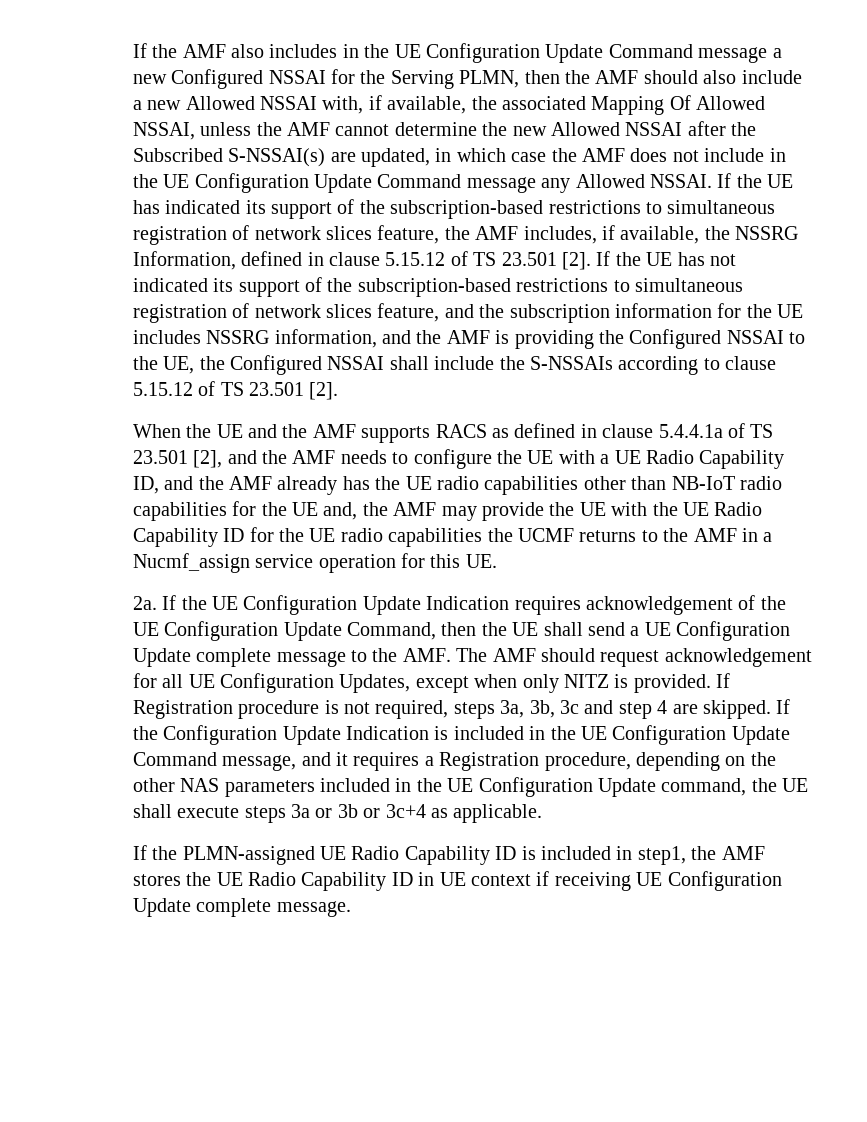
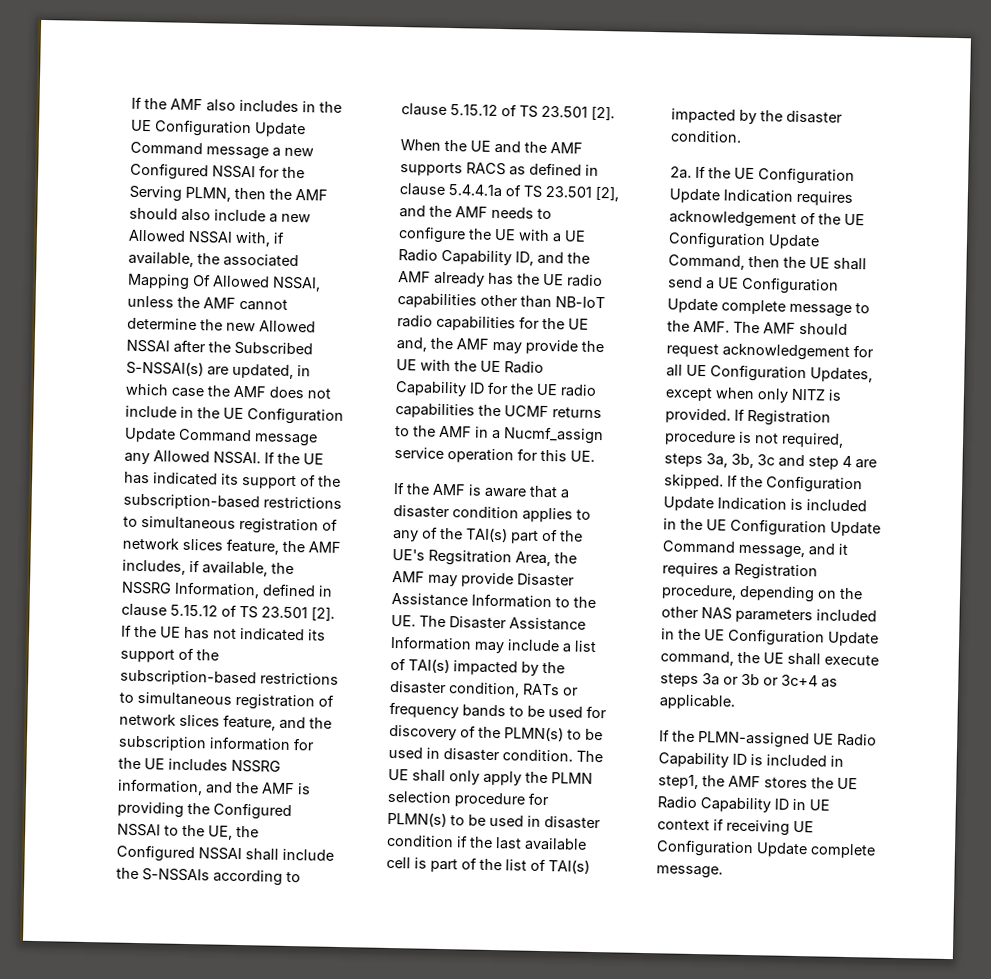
(497, 561) none -> [392,481,570,499] [392,504,591,523] [391,526,583,544] [391,548,577,567] [391,570,575,588] [390,592,596,609] [390,614,586,631] [389,635,597,654] [389,657,565,676] [388,680,579,698] [388,701,607,719] [388,724,603,742] [387,746,603,763] [387,768,593,786] [386,790,550,808] [386,811,601,830] [385,834,587,851] [385,856,590,874] [670,108,843,125] [669,130,742,143] // If the AMF is aware that a disaster condition applies to any of the TAI(s) part of the UE's Regsitration Area, the AMF may provide Disaster Assistance Information to the UE. The Disaster Assistance Information may include a list of TAI(s) impacted by the disaster condition, RATs or frequency bands to be used for discovery of the PLMN(s) to be used in disaster condition. The UE shall only apply the PLMN selection procedure for PLMN(s) to be used in disaster condition if the last available cell is part of the list of TAI(s) impacted by the disaster condition.

